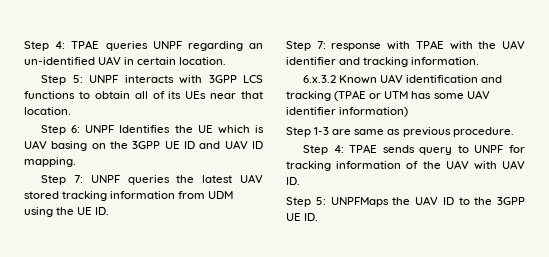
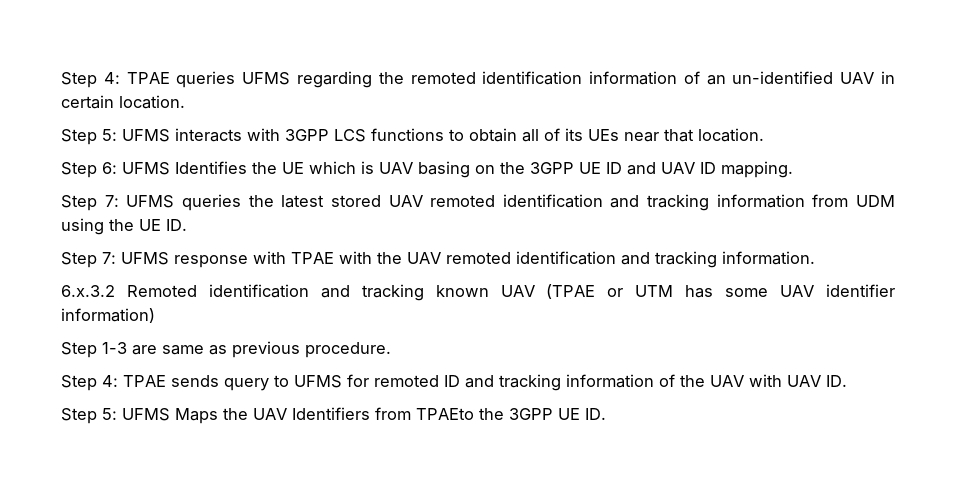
[152,41,243,51] UNPF regarding -> [242,71,700,88] UFMS regarding the remoted identification information of
[88,75,118,83] UNPF -> [122,129,170,142] UFMS
[85,125,115,133] UNPF -> [122,162,170,175] UFMS
[90,175,120,183] UNPF -> [126,195,175,208] UFMS
[239,174,263,183] [24,191,59,199] UAV stored -> [330,194,640,208] stored UAV remoted identification and
(326, 45) none -> [121,252,169,265] UFMS
[286,57,336,65] identifier -> [446,251,616,265] remoted identification
[339,74,503,84] [286,91,331,101] Known UAV identification and tracking -> [126,284,535,301] Remoted identification and tracking known UAV
[474,145,525,153] UNPF for -> [294,374,494,388] UFMS for remoted ID and
[330,196,470,207] UNPFMaps the UAV ID to -> [122,407,474,424] UFMS Maps the UAV Identifiers from TPAEto

